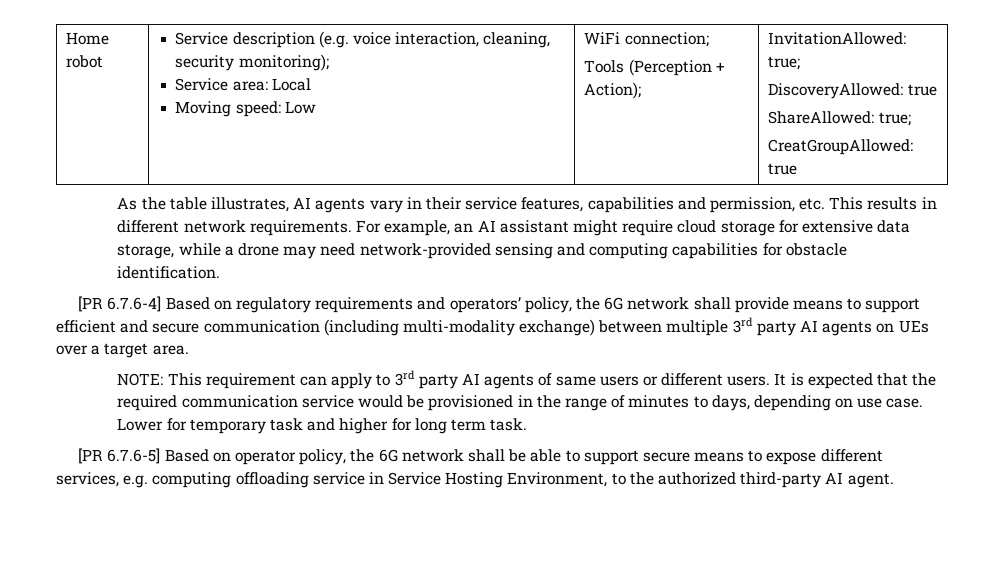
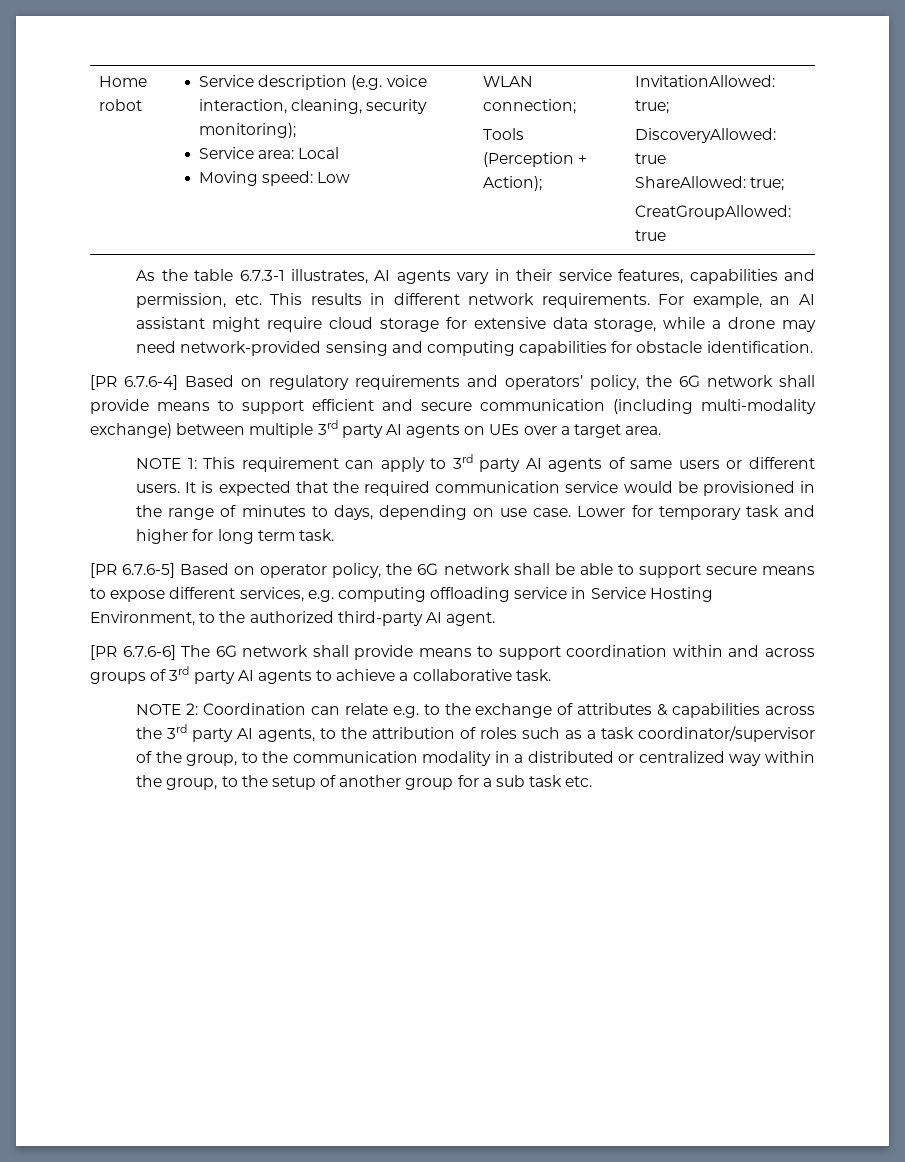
[584,32,621,44] WiFi -> [483,76,534,87] WLAN
(207, 203) none -> [239,270,285,281] 6.7.3-1
[117,373,164,386] NOTE: -> [136,458,197,469] NOTE 1:
(894, 480) none -> [90,645,816,660] [90,666,551,684] [136,703,815,718] [136,724,815,742] [136,751,815,766] [136,775,593,790] // [PR 6.7.6-6] The 6G network shall provide means to support coordination within and across groups of 3rd party AI agents to achieve a collaborative task. // NOTE 2: Coordination can relate e.g. to the exchange of attributes & capabilities across the 3rd party AI agents, to the attribution of roles such as a task coordinator/supervisor of the group, to the communication modality in a distributed or centralized way within the group, to the setup of another group for a sub task etc.

